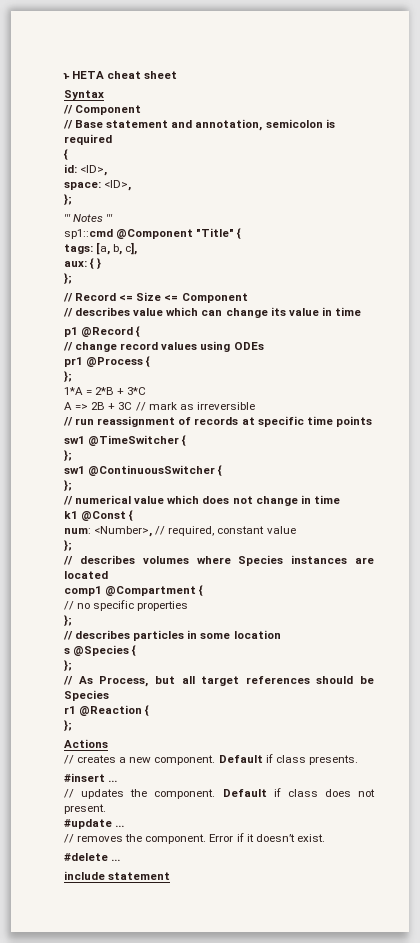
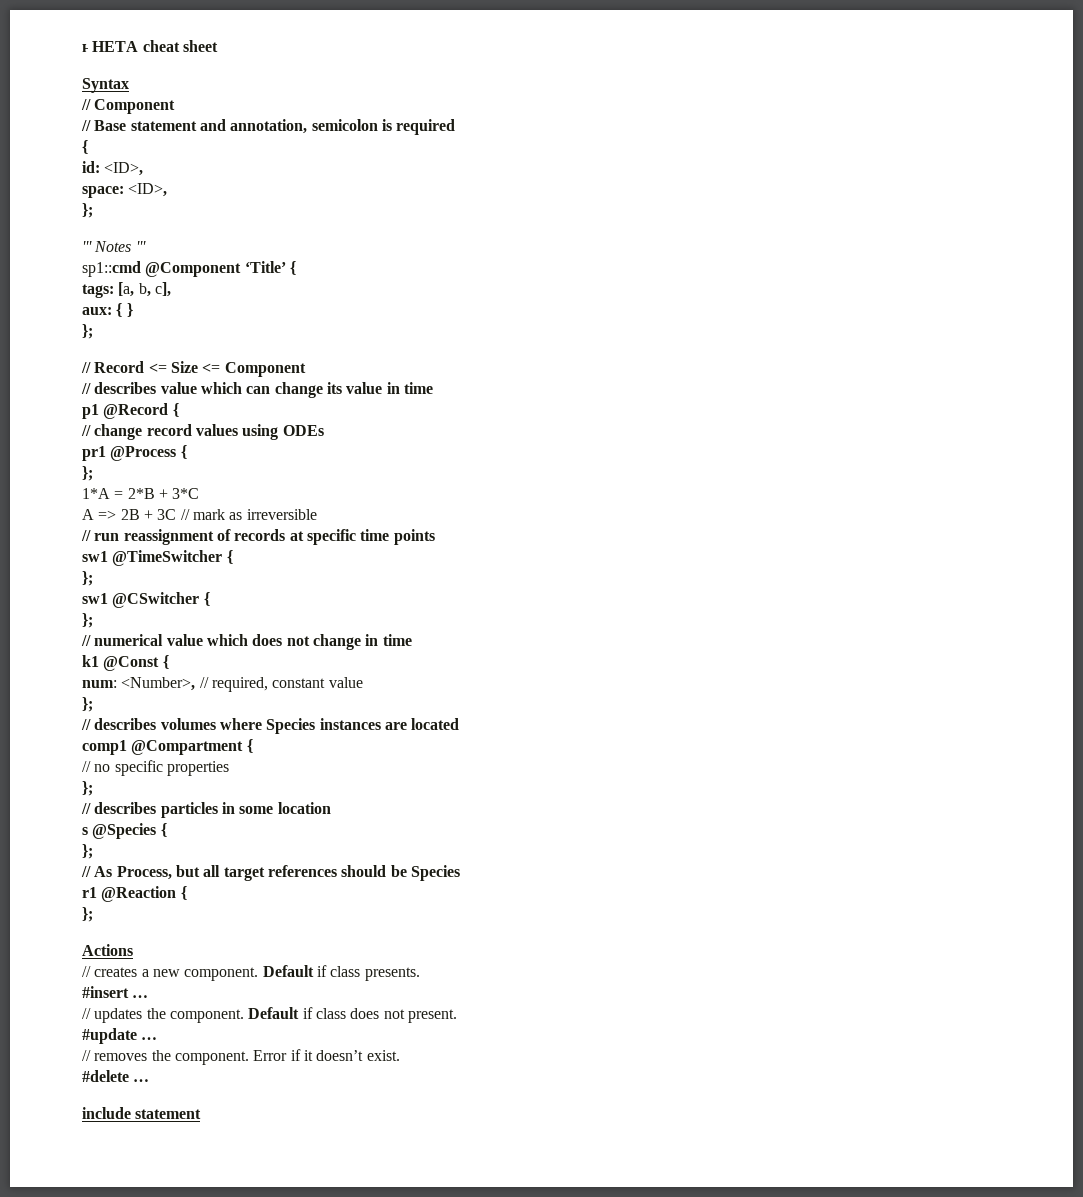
[196,228,235,237] "Title" -> [244,261,286,273] ‘Title’
[88,465,216,476] @ContinuousSwitcher -> [112,592,200,608] @CSwitcher

